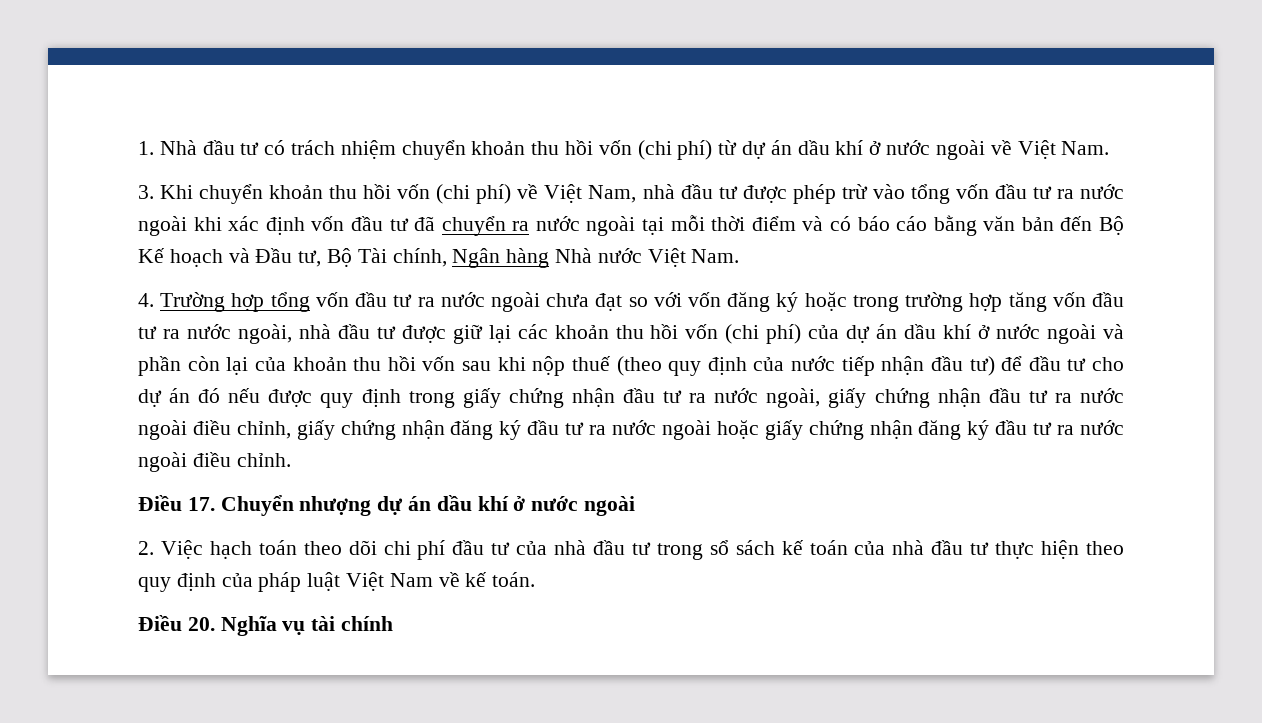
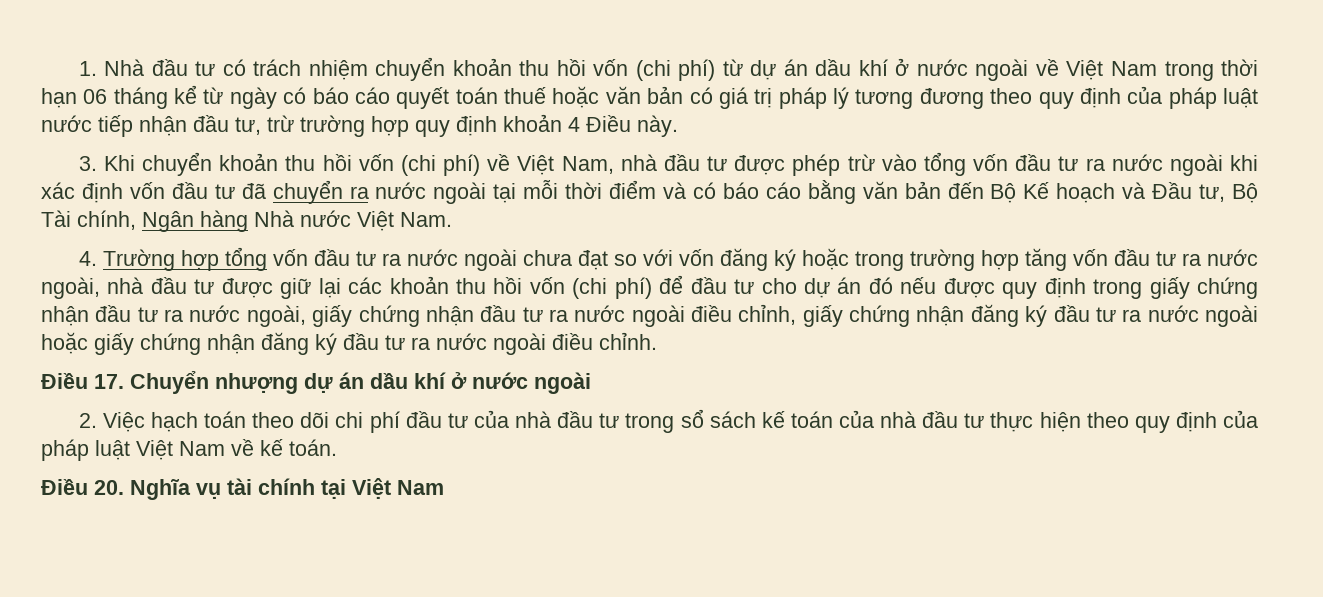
[1061,141,1110,155] Nam. -> [1110,59,1259,81] [41,85,1258,109] [41,114,678,137] Nam trong thời hạn 06 tháng kể từ ngày có báo cáo quyết toán thuế hoặc văn bản có giá trị pháp lý tương đương theo quy định của pháp luật nước tiếp nhận đầu tư, trừ trường hợp quy định khoản 4 Điều này.
[808,324,1125,344] [138,356,995,376] của dự án dầu khí ở nước ngoài và phần còn lại của khoản thu hồi vốn sau khi nộp thuế (theo quy định của nước tiếp nhận đầu tư) -> (652, 288) none
(394, 623) none -> [321,478,444,499] tại Việt Nam

